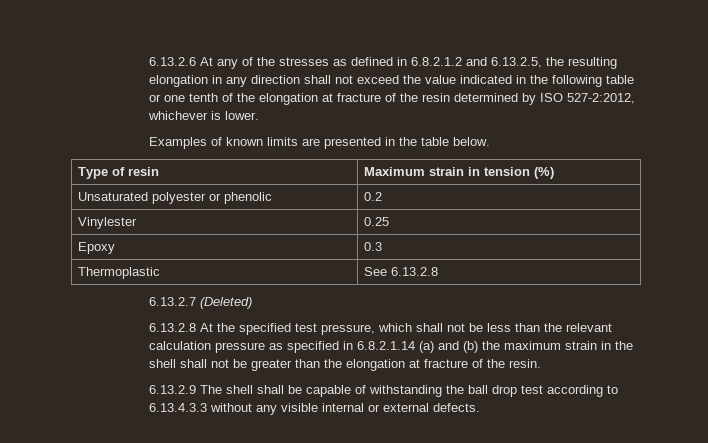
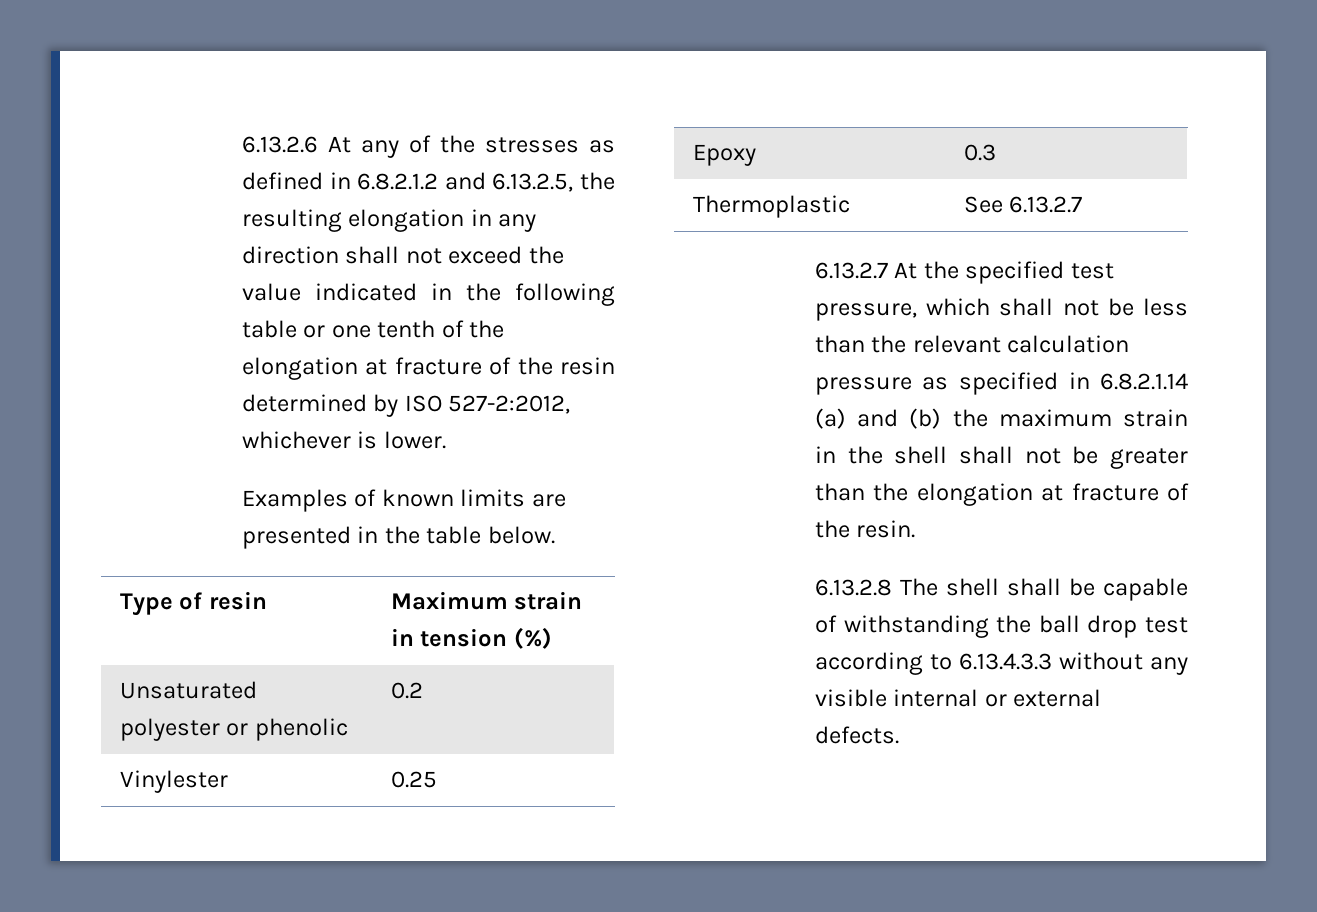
[390,267,438,276] [149,297,253,309] [149,323,197,332] 6.13.2.8 // 6.13.2.7 (Deleted) // 6.13.2.8 -> [1009,196,1083,213] [814,262,888,279] 6.13.2.7 // 6.13.2.7
[149,385,197,394] 6.13.2.9 -> [814,579,892,596] 6.13.2.8

